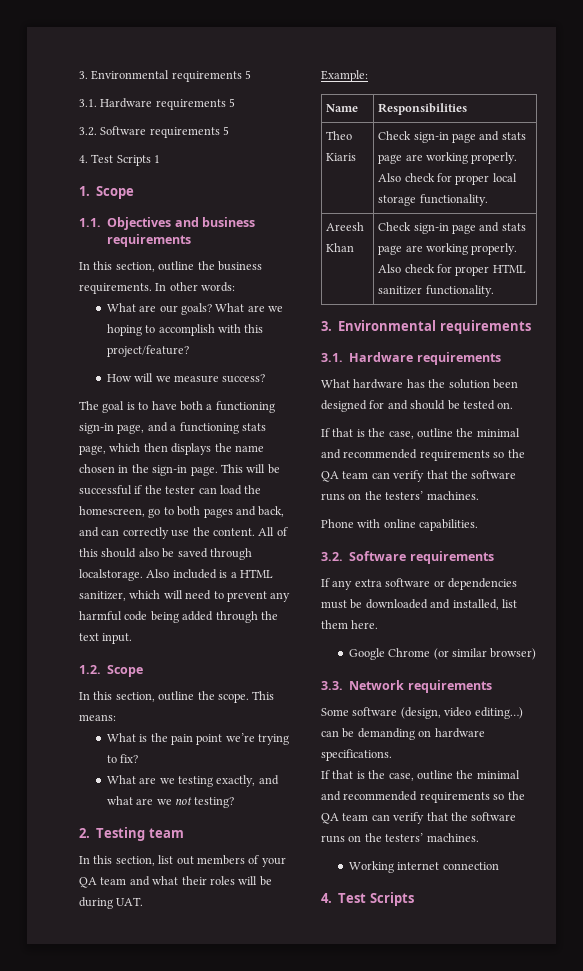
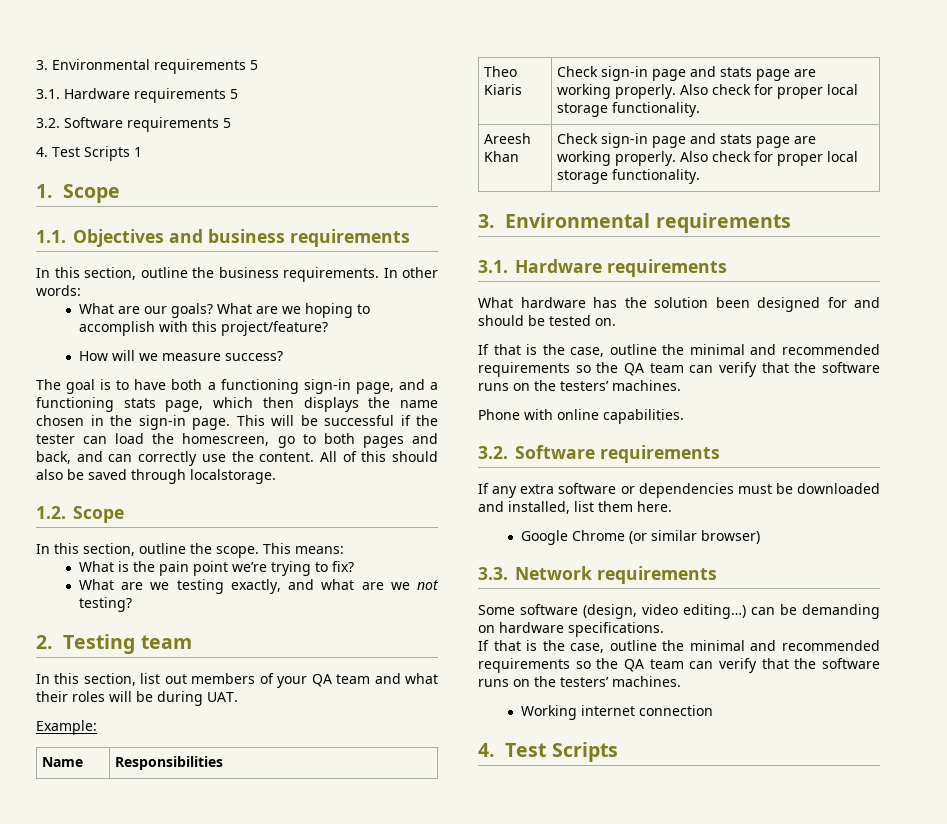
[146,569,273,579] [79,590,291,602] [79,611,278,623] [79,633,133,644] Also included is a HTML sanitizer, which will need to prevent any harmful code being added through the text input. -> (276, 476) none
[492,264,526,273] [378,286,423,295] HTML sanitizer -> [827,151,859,162] [557,170,609,184] local storage

